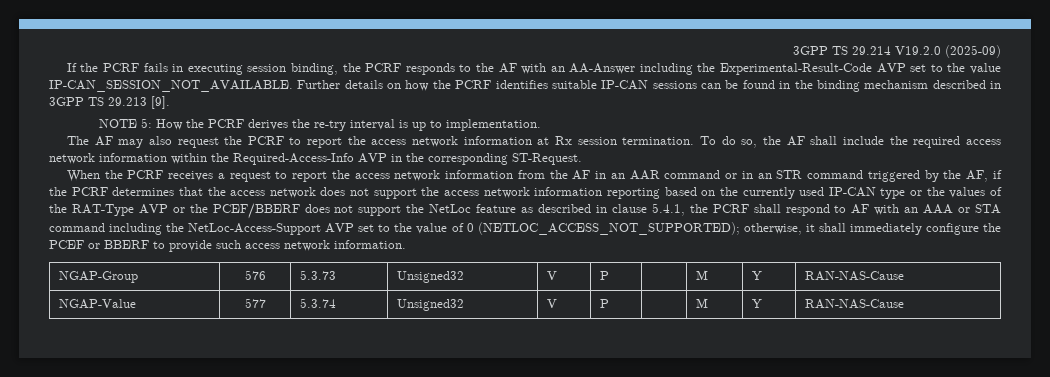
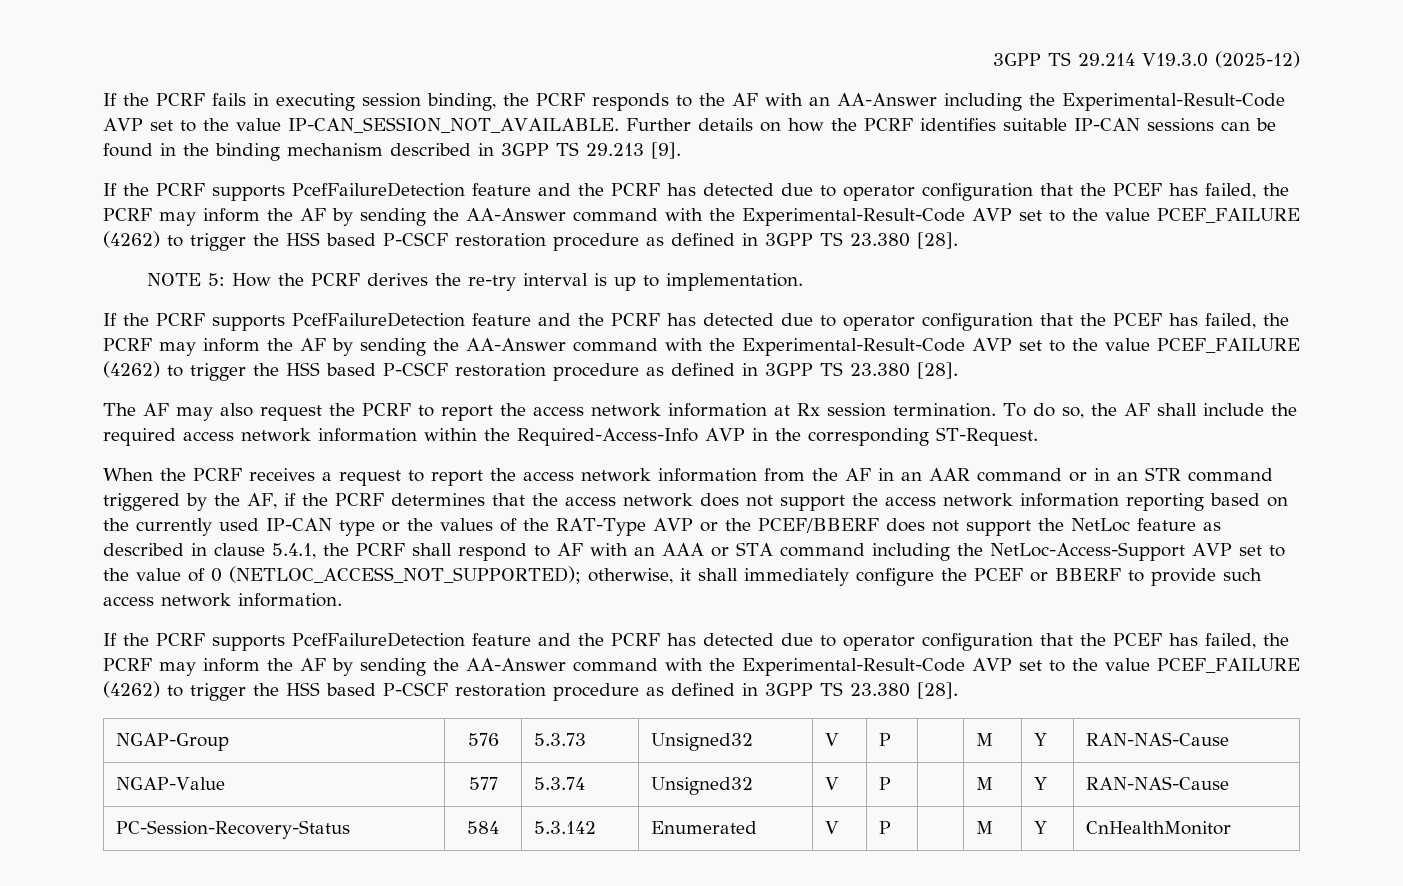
[895,45,1001,58] V19.2.0 (2025-09) -> [1142,51,1300,68] V19.3.0 (2025-12)
(170, 102) none -> [103,182,1289,201] [103,208,1300,226] [103,231,958,251] // If the PCRF supports PcefFailureDetection feature and the PCRF has detected due to operator configuration that the PCEF has failed, the PCRF may inform the AF by sending the AA-Answer command with the Experimental-Result-Code AVP set to the value PCEF_FAILURE (4262) to trigger the HSS based P-CSCF restoration procedure as defined in 3GPP TS 23.380 [28].
(541, 125) none -> [103,312,1289,331] [103,338,1300,356] [103,361,958,381] // If the PCRF supports PcefFailureDetection feature and the PCRF has detected due to operator configuration that the PCEF has failed, the PCRF may inform the AF by sending the AA-Answer command with the Experimental-Result-Code AVP set to the value PCEF_FAILURE (4262) to trigger the HSS based P-CSCF restoration procedure as defined in 3GPP TS 23.380 [28].
(406, 244) none -> [103,632,1289,651] [103,658,1300,676] [103,681,958,701] // If the PCRF supports PcefFailureDetection feature and the PCRF has detected due to operator configuration that the PCEF has failed, the PCRF may inform the AF by sending the AA-Answer command with the Experimental-Result-Code AVP set to the value PCEF_FAILURE (4262) to trigger the HSS based P-CSCF restoration procedure as defined in 3GPP TS 23.380 [28].
(904, 304) none -> [116,820,351,839] [467,821,499,834] [534,821,597,834] [651,821,758,834] [825,821,840,834] [879,821,892,834] [976,821,994,834] [1034,821,1048,834] [1086,821,1232,835] // PC-Session-Recovery-Status | 584 | 5.3.142 | Enumerated | V | P | | M | Y | CnHealthMonitor

